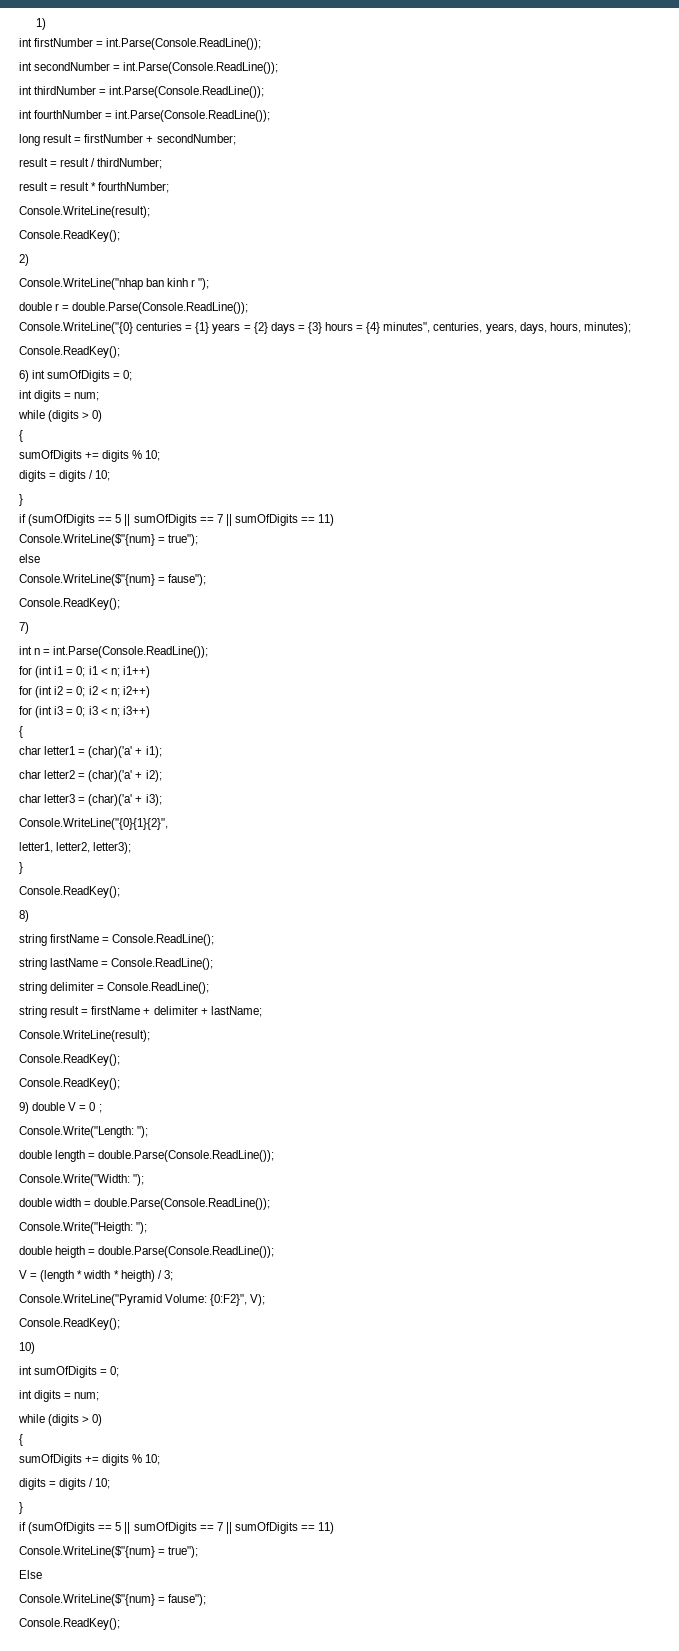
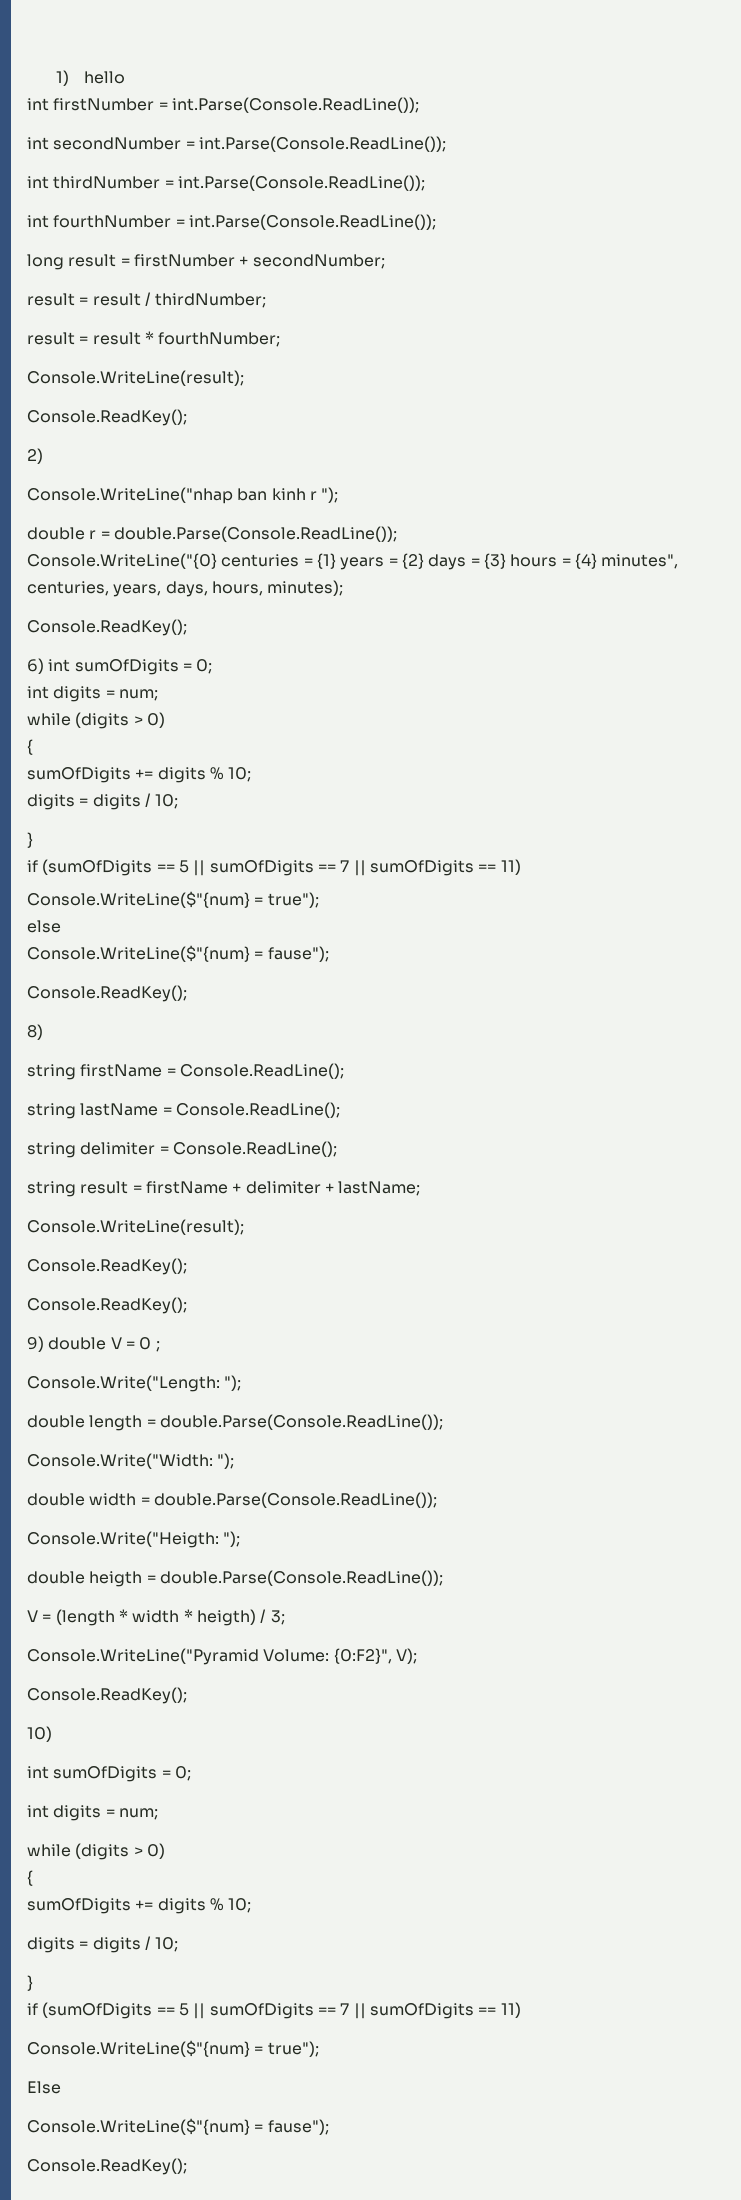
(47, 24) none -> [84,71,126,84] hello
[19,622,29,634] [19,646,209,658] [19,666,150,678] [19,686,150,698] [19,706,150,718] [19,726,23,738] [19,746,162,758] [19,770,162,782] [19,794,162,806] [19,818,168,830] [19,842,132,854] [19,862,23,874] [19,886,120,898] // 7) // int n = int.Parse(Console.ReadLine()); // for (int i1 = 0; i1 < n; i1++) // for (int i2 = 0; i2 < n; i2++) // for (int i3 = 0; i3 < n; i3++) // { // char letter1 = (char)('a' + i1); // char letter2 = (char)('a' + i2); // char letter3 = (char)('a' + i3); // Console.WriteLine("{0}{1}{2}", // letter1, letter2, letter3); // } // Console.ReadKey(); -> (187, 993) none

